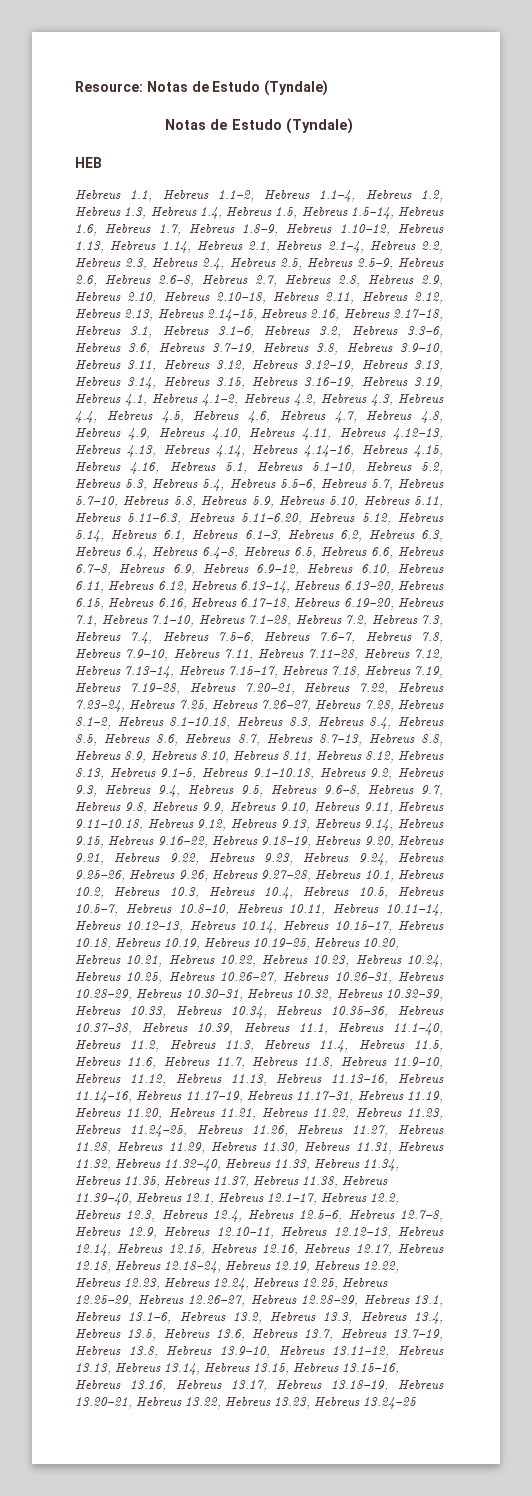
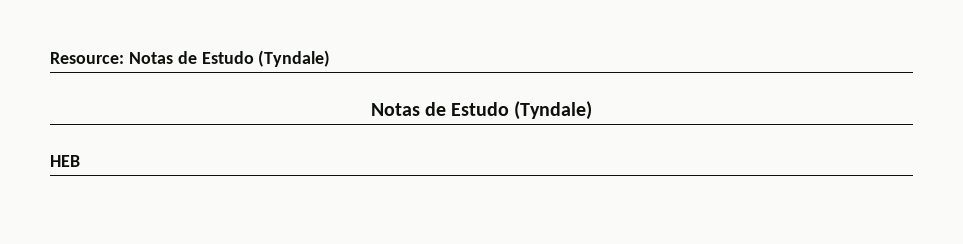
[75,190,443,202] [75,207,444,219] [75,224,444,236] [75,241,443,253] [75,258,444,270] [75,275,443,287] [75,292,443,304] [75,309,443,321] [75,326,443,338] [75,343,443,355] [75,360,443,372] [75,377,443,389] [75,394,444,406] [75,411,443,423] [75,428,443,440] [75,445,443,457] [75,462,443,474] [75,479,444,491] [75,496,443,508] [75,513,444,525] [75,530,443,542] [75,547,444,559] [75,564,444,576] [75,581,444,593] [75,598,444,610] [75,615,443,627] [75,632,443,644] [75,649,443,661] [75,666,443,678] [75,683,444,695] [75,700,444,712] [75,717,445,729] [75,734,443,746] [75,751,444,763] [75,768,444,780] [75,785,443,797] [75,802,444,814] [75,819,444,831] [75,836,444,848] [75,853,444,865] [75,870,444,882] [75,887,444,899] [75,904,443,916] [75,921,444,933] [75,938,399,950] [75,955,443,967] [75,972,444,984] [75,989,443,1001] [75,1006,444,1018] [75,1023,443,1035] [75,1040,443,1052] [75,1057,443,1069] [75,1074,444,1086] [75,1091,443,1103] [75,1108,443,1120] [75,1125,444,1137] [75,1142,444,1154] [75,1159,399,1171] [75,1176,388,1188] [75,1193,399,1205] [75,1210,443,1222] [75,1227,444,1239] [75,1244,444,1256] [75,1261,399,1273] [75,1278,388,1290] [75,1295,443,1307] [75,1312,443,1324] [75,1329,443,1341] [75,1346,444,1358] [75,1363,399,1375] [75,1380,444,1392] [75,1397,417,1409] // Hebreus 1.1, Hebreus 1.1–2, Hebreus 1.1–4, Hebreus 1.2, Hebreus 1.3, Hebreus 1.4, Hebreus 1.5, Hebreus 1.5–14, Hebreus 1.6, Hebreus 1.7, Hebreus 1.8–9, Hebreus 1.10–12, Hebreus 1.13, Hebreus 1.14, Hebreus 2.1, Hebreus 2.1–4, Hebreus 2.2, Hebreus 2.3, Hebreus 2.4, Hebreus 2.5, Hebreus 2.5–9, Hebreus 2.6, Hebreus 2.6–8, Hebreus 2.7, Hebreus 2.8, Hebreus 2.9, Hebreus 2.10, Hebreus 2.10–18, Hebreus 2.11, Hebreus 2.12, Hebreus 2.13, Hebreus 2.14–15, Hebreus 2.16, Hebreus 2.17–18, Hebreus 3.1, Hebreus 3.1–6, Hebreus 3.2, Hebreus 3.3–6, Hebreus 3.6, Hebreus 3.7–19, Hebreus 3.8, Hebreus 3.9–10, Hebreus 3.11, Hebreus 3.12, Hebreus 3.12–19, Hebreus 3.13, Hebreus 3.14, Hebreus 3.15, Hebreus 3.16–19, Hebreus 3.19, Hebreus 4.1, Hebreus 4.1–2, Hebreus 4.2, Hebreus 4.3, Hebreus 4.4, Hebreus 4.5, Hebreus 4.6, Hebreus 4.7, Hebreus 4.8, Hebreus 4.9, Hebreus 4.10, Hebreus 4.11, Hebreus 4.12–13, Hebreus 4.13, Hebreus 4.14, Hebreus 4.14–16, Hebreus 4.15, Hebreus 4.16, Hebreus 5.1, Hebreus 5.1–10, Hebreus 5.2, Hebreus 5.3, Hebreus 5.4, Hebreus 5.5–6, Hebreus 5.7, Hebreus 5.7–10, Hebreus 5.8, Hebreus 5.9, Hebreus 5.10, Hebreus 5.11, Hebreus 5.11–6.3, Hebreus 5.11–6.20, Hebreus 5.12, Hebreus 5.14, Hebreus 6.1, Hebreus 6.1–3, Hebreus 6.2, Hebreus 6.3, Hebreus 6.4, Hebreus 6.4–8, Hebreus 6.5, Hebreus 6.6, Hebreus 6.7–8, Hebreus 6.9, Hebreus 6.9–12, Hebreus 6.10, Hebreus 6.11, Hebreus 6.12, Hebreus 6.13–14, Hebreus 6.13–20, Hebreus 6.15, Hebreus 6.16, Hebreus 6.17–18, Hebreus 6.19–20, Hebreus 7.1, Hebreus 7.1–10, Hebreus 7.1–28, Hebreus 7.2, Hebreus 7.3, Hebreus 7.4, Hebreus 7.5–6, Hebreus 7.6–7, Hebreus 7.8, Hebreus 7.9–10, Hebreus 7.11, Hebreus 7.11–28, Hebreus 7.12, Hebreus 7.13–14, Hebreus 7.15–17, Hebreus 7.18, Hebreus 7.19, Hebreus 7.19–28, Hebreus 7.20–21, Hebreus 7.22, Hebreus 7.23–24, Hebreus 7.25, Hebreus 7.26–27, Hebreus 7.28, Hebreus 8.1–2, Hebreus 8.1–10.18, Hebreus 8.3, Hebreus 8.4, Hebreus 8.5, Hebreus 8.6, Hebreus 8.7, Hebreus 8.7–13, Hebreus 8.8, Hebreus 8.9, Hebreus 8.10, Hebreus 8.11, Hebreus 8.12, Hebreus 8.13, Hebreus 9.1–5, Hebreus 9.1–10.18, Hebreus 9.2, Hebreus 9.3, Hebreus 9.4, Hebreus 9.5, Hebreus 9.6–8, Hebreus 9.7, Hebreus 9.8, Hebreus 9.9, Hebreus 9.10, Hebreus 9.11, Hebreus 9.11–10.18, Hebreus 9.12, Hebreus 9.13, Hebreus 9.14, Hebreus 9.15, Hebreus 9.16–22, Hebreus 9.18–19, Hebreus 9.20, Hebreus 9.21, Hebreus 9.22, Hebreus 9.23, Hebreus 9.24, Hebreus 9.25–26, Hebreus 9.26, Hebreus 9.27–28, Hebreus 10.1, Hebreus 10.2, Hebreus 10.3, Hebreus 10.4, Hebreus 10.5, Hebreus 10.5–7, Hebreus 10.8–10, Hebreus 10.11, Hebreus 10.11–14, Hebreus 10.12–13, Hebreus 10.14, Hebreus 10.15–17, Hebreus 10.18, Hebreus 10.19, Hebreus 10.19–25, Hebreus 10.20, Hebreus 10.21, Hebreus 10.22, Hebreus 10.23, Hebreus 10.24, Hebreus 10.25, Hebreus 10.26–27, Hebreus 10.26–31, Hebreus 10.28–29, Hebreus 10.30–31, Hebreus 10.32, Hebreus 10.32–39, Hebreus 10.33, Hebreus 10.34, Hebreus 10.35–36, Hebreus 10.37–38, Hebreus 10.39, Hebreus 11.1, Hebreus 11.1–40, Hebreus 11.2, Hebreus 11.3, Hebreus 11.4, Hebreus 11.5, Hebreus 11.6, Hebreus 11.7, Hebreus 11.8, Hebreus 11.9–10, Hebreus 11.12, Hebreus 11.13, Hebreus 11.13–16, Hebreus 11.14–16, Hebreus 11.17–19, Hebreus 11.17–31, Hebreus 11.19, Hebreus 11.20, Hebreus 11.21, Hebreus 11.22, Hebreus 11.23, Hebreus 11.24–25, Hebreus 11.26, Hebreus 11.27, Hebreus 11.28, Hebreus 11.29, Hebreus 11.30, Hebreus 11.31, Hebreus 11.32, Hebreus 11.32–40, Hebreus 11.33, Hebreus 11.34, Hebreus 11.35, Hebreus 11.37, Hebreus 11.38, Hebreus 11.39–40, Hebreus 12.1, Hebreus 12.1–17, Hebreus 12.2, Hebreus 12.3, Hebreus 12.4, Hebreus 12.5–6, Hebreus 12.7–8, Hebreus 12.9, Hebreus 12.10–11, Hebreus 12.12–13, Hebreus 12.14, Hebreus 12.15, Hebreus 12.16, Hebreus 12.17, Hebreus 12.18, Hebreus 12.18–24, Hebreus 12.19, Hebreus 12.22, Hebreus 12.23, Hebreus 12.24, Hebreus 12.25, Hebreus 12.25–29, Hebreus 12.26–27, Hebreus 12.28–29, Hebreus 13.1, Hebreus 13.1–6, Hebreus 13.2, Hebreus 13.3, Hebreus 13.4, Hebreus 13.5, Hebreus 13.6, Hebreus 13.7, Hebreus 13.7–19, Hebreus 13.8, Hebreus 13.9–10, Hebreus 13.11–12, Hebreus 13.13, Hebreus 13.14, Hebreus 13.15, Hebreus 13.15–16, Hebreus 13.16, Hebreus 13.17, Hebreus 13.18–19, Hebreus 13.20–21, Hebreus 13.22, Hebreus 13.23, Hebreus 13.24–25 -> (80, 161) none

